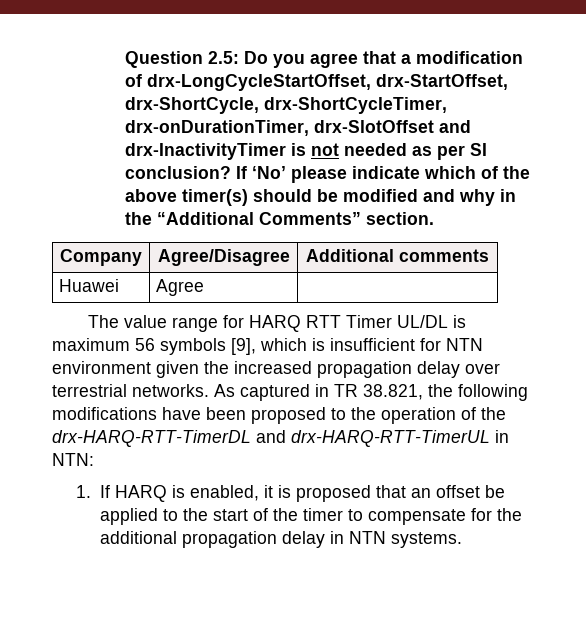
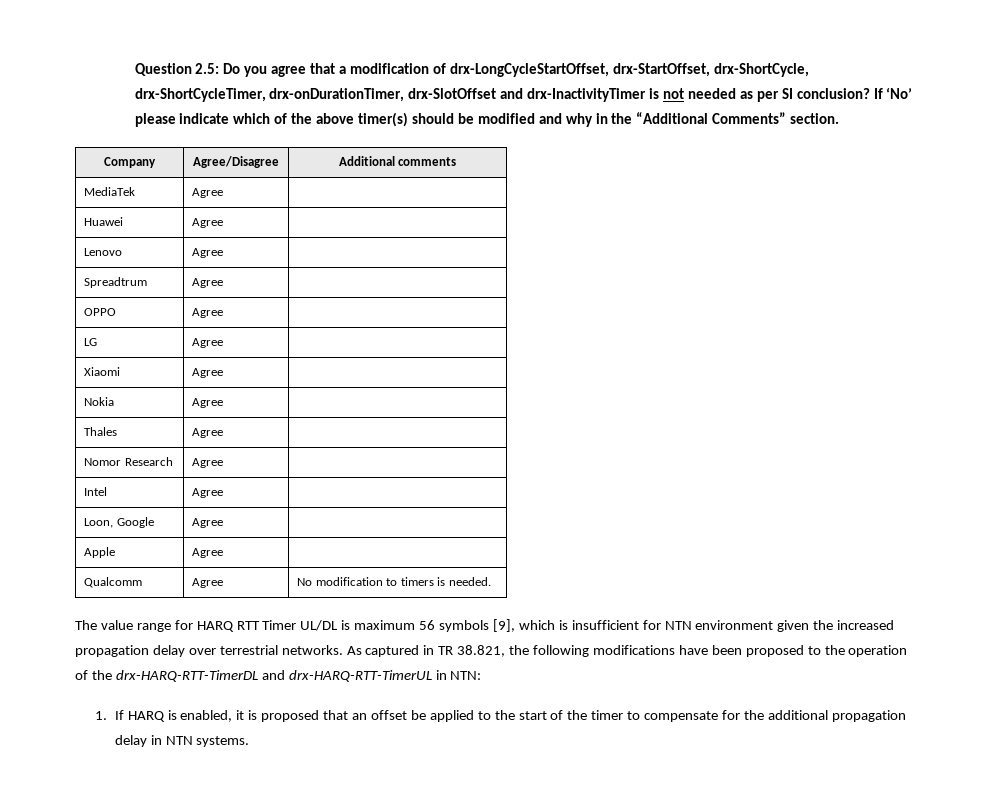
(489, 255) none -> [84,187,136,196] [192,188,224,198] // MediaTek | Agree |
(205, 287) none -> [84,248,123,256] [192,248,224,258] [84,277,148,288] [192,278,224,288] [84,308,117,316] [192,308,224,318] [84,338,98,346] [192,338,224,348] [84,367,121,376] [192,368,224,378] [84,397,115,406] [192,398,224,408] [84,427,118,436] [192,428,224,438] [84,457,173,466] [192,458,224,468] [84,487,108,496] [192,488,224,498] [84,517,154,528] [192,518,224,528] [84,547,116,558] [192,548,224,558] [84,577,143,588] [192,578,224,588] [297,577,491,586] // Lenovo | Agree | // Spreadtrum | Agree | // OPPO | Agree | // LG | Agree | // Xiaomi | Agree | // Nokia | Agree | // Thales | Agree | // Nomor Research | Agree | // Intel | Agree | // Loon, Google | Agree | // Apple | Agree | // Qualcomm | Agree | No modification to timers is needed.

